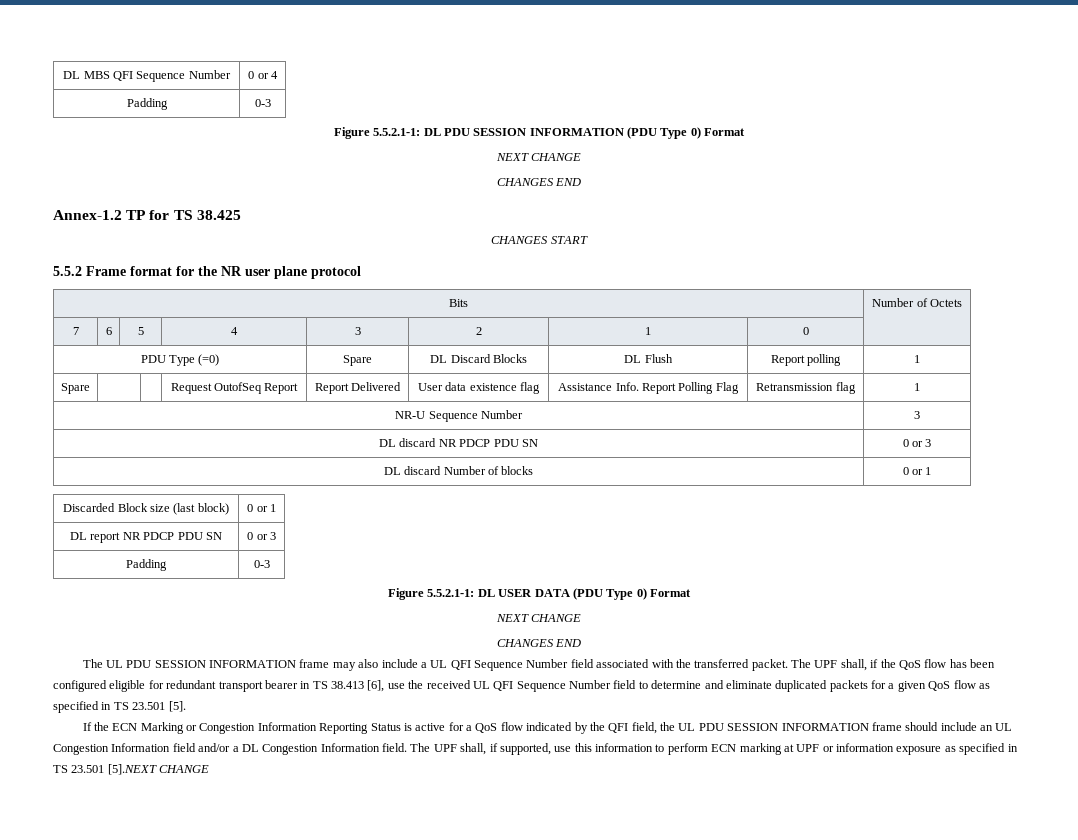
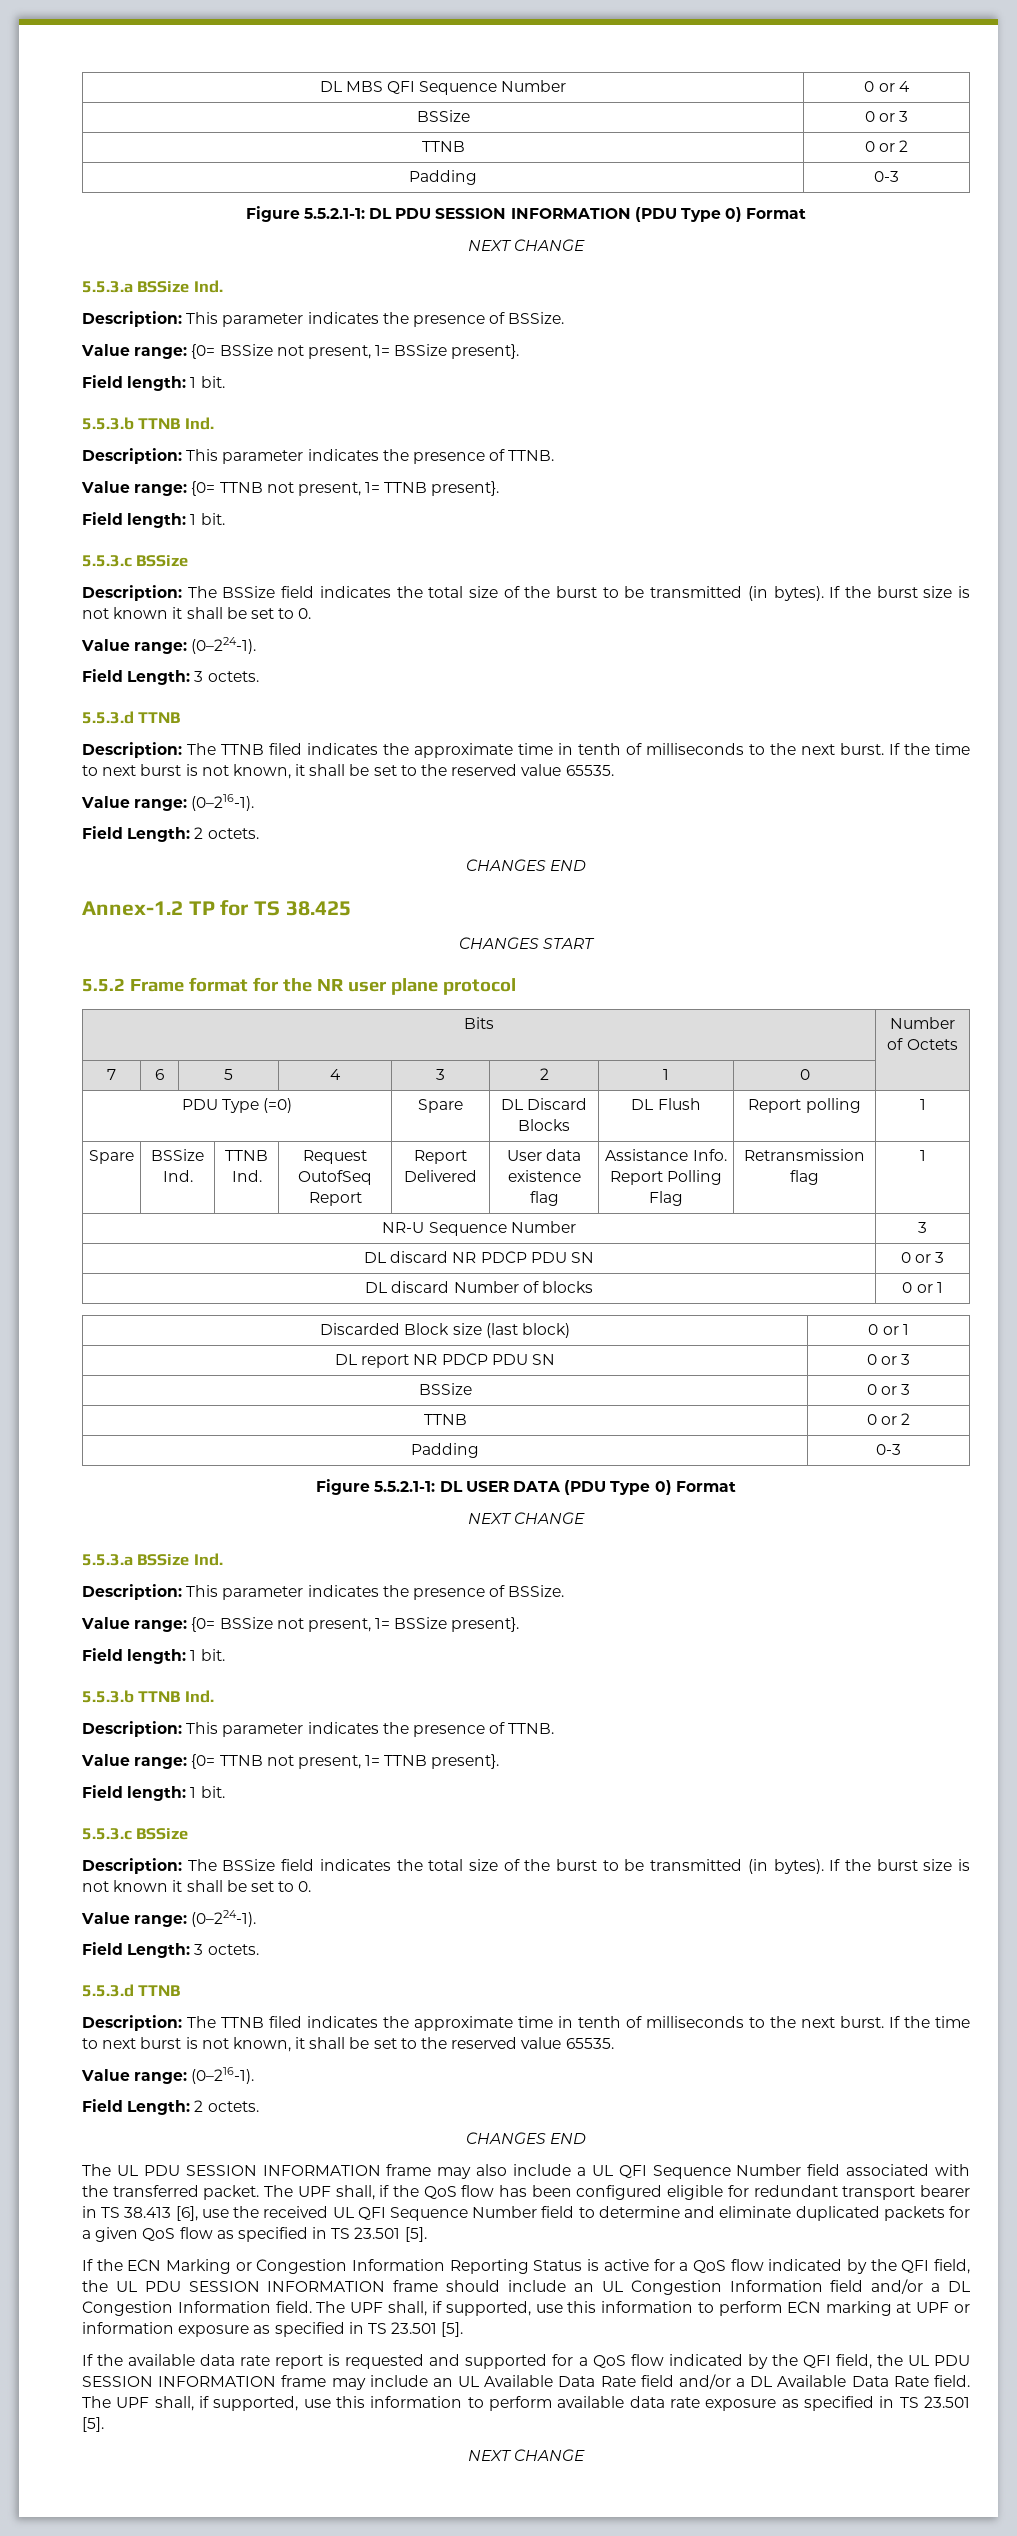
(278, 75) none -> [416,110,470,122] [864,111,909,122] [421,141,465,152] [864,140,909,152] // BSSize | 0 or 3 // TTNB | 0 or 2
(582, 157) none -> [82,280,223,293] [82,311,565,327] [81,344,520,359] [82,375,225,391] [82,417,214,430] [82,448,555,464] [81,481,500,496] [82,512,225,528] [82,555,189,567] [82,585,971,601] [82,607,312,619] [81,637,257,654] [82,669,259,685] [82,711,181,724] [82,742,970,758] [82,764,614,779] [81,794,255,811] [82,826,259,842] // 5.5.3.a BSSize Ind. // Description: This parameter indicates the presence of BSSize. // Value range: {0= BSSize not present, 1= BSSize present}. // Field length: 1 bit. // 5.5.3.b TTNB Ind. // Description: This parameter indicates the presence of TTNB. // Value range: {0= TTNB not present, 1= TTNB present}. // Field length: 1 bit. // 5.5.3.c BSSize // Description: The BSSize field indicates the total size of the burst to be transmitted (in bytes). If the burst size is not known it shall be set to 0. // Value range: (0–224-1). // Field Length: 3 octets. // 5.5.3.d TTNB // Description: The TTNB filed indicates the approximate time in tenth of milliseconds to the next burst. If the time to next burst is not known, it shall be set to the reserved value 65535. // Value range: (0–216-1). // Field Length: 2 octets.
(90, 388) | -> [151,1149,204,1161] [162,1170,193,1182] [225,1150,268,1161] [231,1170,262,1182] BSSize Ind. | TTNB Ind.
(276, 536) none -> [418,1383,472,1395] [866,1384,911,1395] [423,1414,467,1425] [866,1413,911,1425] // BSSize | 0 or 3 // TTNB | 0 or 2
(582, 618) none -> [82,1553,223,1566] [82,1584,565,1600] [81,1617,520,1632] [82,1648,225,1664] [82,1690,214,1703] [82,1721,555,1737] [81,1754,500,1769] [82,1785,225,1801] [82,1828,189,1840] [82,1858,971,1874] [82,1880,312,1892] [81,1910,257,1927] [82,1942,259,1958] [82,1984,181,1997] [82,2015,970,2031] [82,2037,614,2052] [81,2067,255,2084] [82,2099,259,2115] // 5.5.3.a BSSize Ind. // Description: This parameter indicates the presence of BSSize. // Value range: {0= BSSize not present, 1= BSSize present}. // Field length: 1 bit. // 5.5.3.b TTNB Ind. // Description: This parameter indicates the presence of TTNB. // Value range: {0= TTNB not present, 1= TTNB present}. // Field length: 1 bit. // 5.5.3.c BSSize // Description: The BSSize field indicates the total size of the burst to be transmitted (in bytes). If the burst size is not known it shall be set to 0. // Value range: (0–224-1). // Field Length: 3 octets. // 5.5.3.d TTNB // Description: The TTNB filed indicates the approximate time in tenth of milliseconds to the next burst. If the time to next burst is not known, it shall be set to the reserved value 65535. // Value range: (0–216-1). // Field Length: 2 octets.
[107,764,157,775] [5].NEXT -> [441,2322,464,2337] [82,2354,970,2369] [82,2374,970,2390] [82,2396,971,2411] [82,2417,104,2432] [467,2450,512,2461] [5]. // If the available data rate report is requested and supported for a QoS flow indicated by the QFI field, the UL PDU SESSION INFORMATION frame may include an UL Available Data Rate field and/or a DL Available Data Rate field. The UPF shall, if supported, use this information to perform available data rate exposure as specified in TS 23.501 [5]. // NEXT

